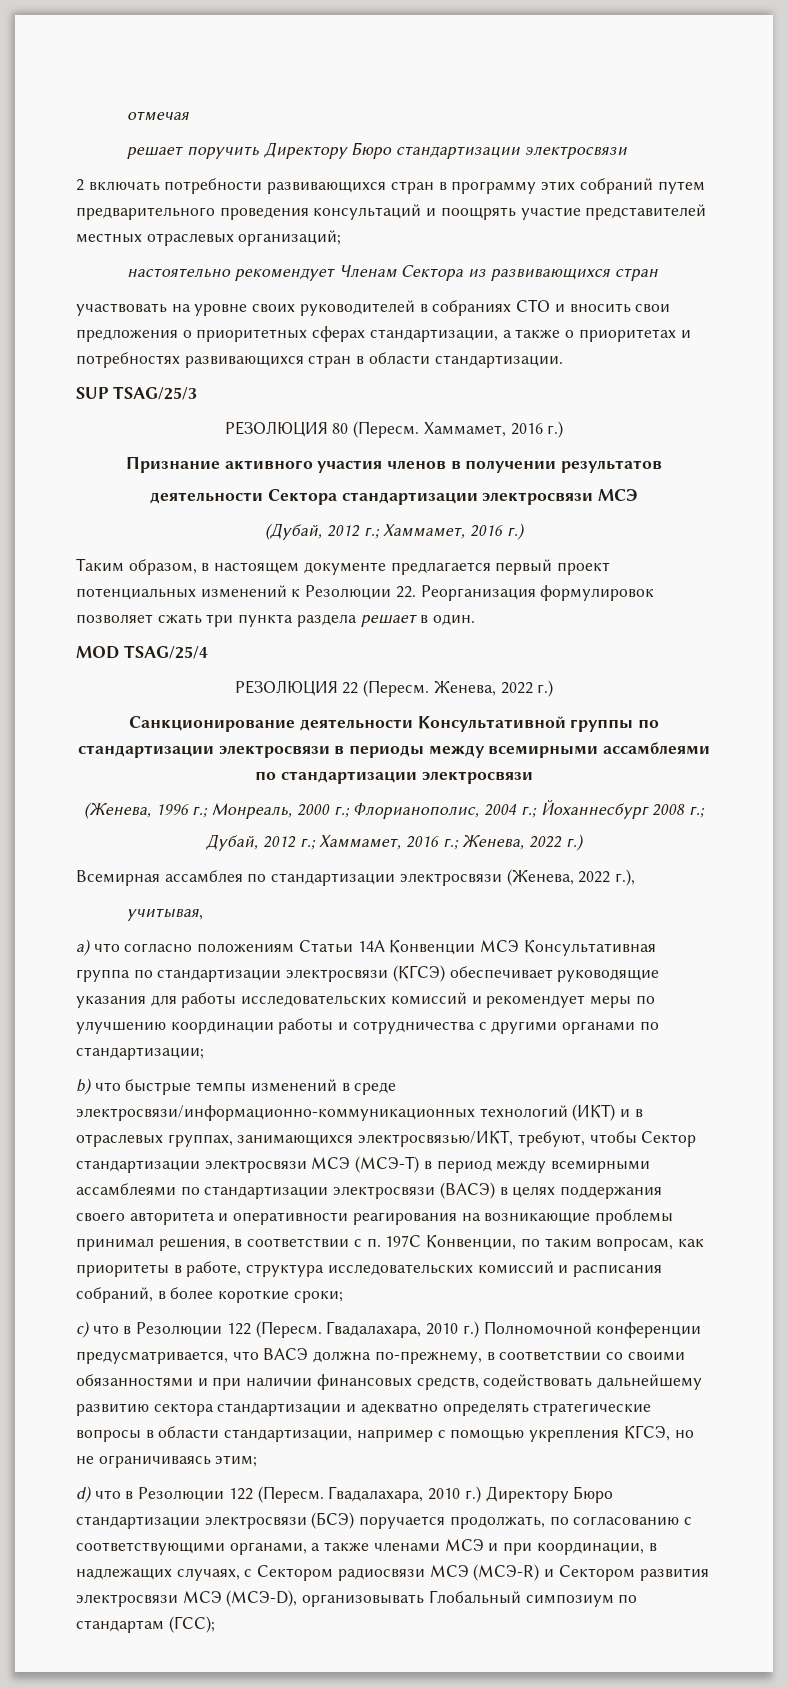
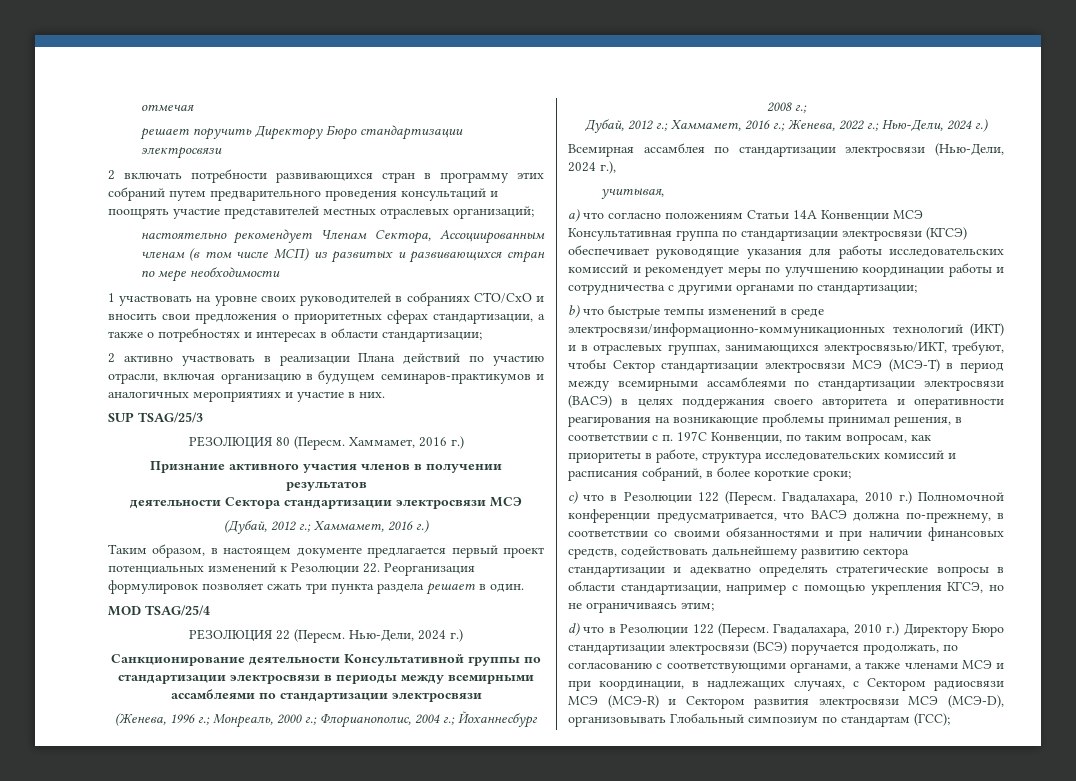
[401,265,658,281] Сектора из развивающихся стран // -> [375,230,545,244] [140,248,545,263] [140,267,280,282] [108,293,115,302] Сектора, Ассоциированным членам (в том числе МСП) из развитых и развивающихся стран по мере необходимости // 1
[516,299,551,312] СТО -> [473,292,532,303] СТО/СхО
[578,329,691,342] [76,352,563,368] приоритетах и потребностях развивающихся стран в области стандартизации. -> [158,328,482,342] [108,353,544,366] [108,370,544,384] [108,391,385,402] потребностях и интересах в области стандартизации; // 2 активно участвовать в реализации Плана действий по участию отрасли, включая организацию в будущем семинаров-практикумов и аналогичных мероприятиях и участие в них.
[433,680,533,696] Женева, 2022 -> [349,629,446,642] Нью-Дели, 2024
(563, 842) none -> [867,120,972,131] г.; Нью-Дели, 2024
[506,869,611,886] (Женева, 2022 -> [935,143,1004,156] [568,162,596,172] (Нью-Дели, 2024

